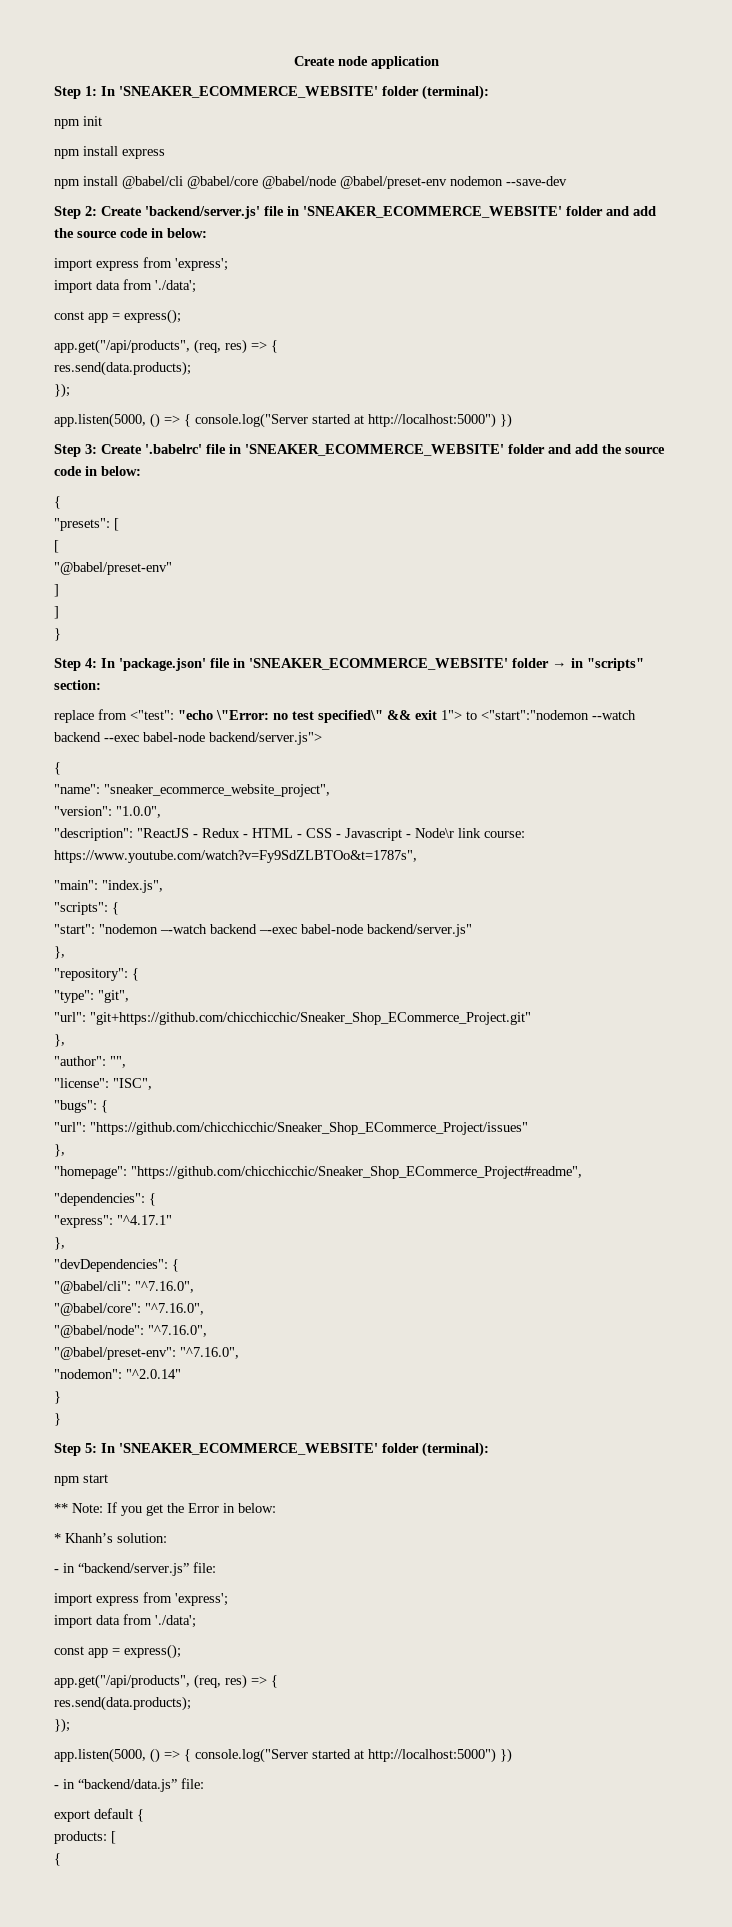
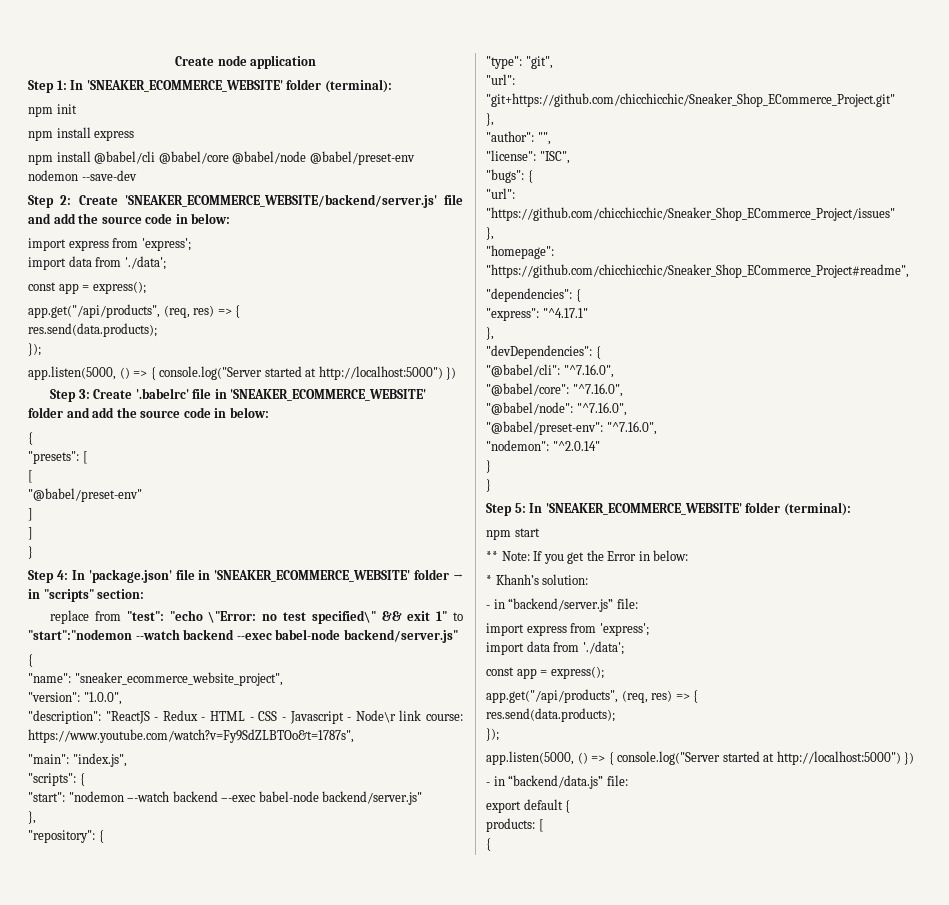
[145,206,603,219] 'backend/server.js' file in 'SNEAKER_ECOMMERCE_WEBSITE' folder -> [124,194,463,208] 'SNEAKER_ECOMMERCE_WEBSITE/backend/server.js' file
[130,710,174,720] <"test": -> [126,611,164,621] "test":
[441,710,636,720] [54,732,322,745] 1"> to <"start":"nodemon --watch backend --exec babel-node backend/server.js"> -> [436,611,463,621] [28,629,458,643] 1" to "start":"nodemon --watch backend --exec babel-node backend/server.js"

